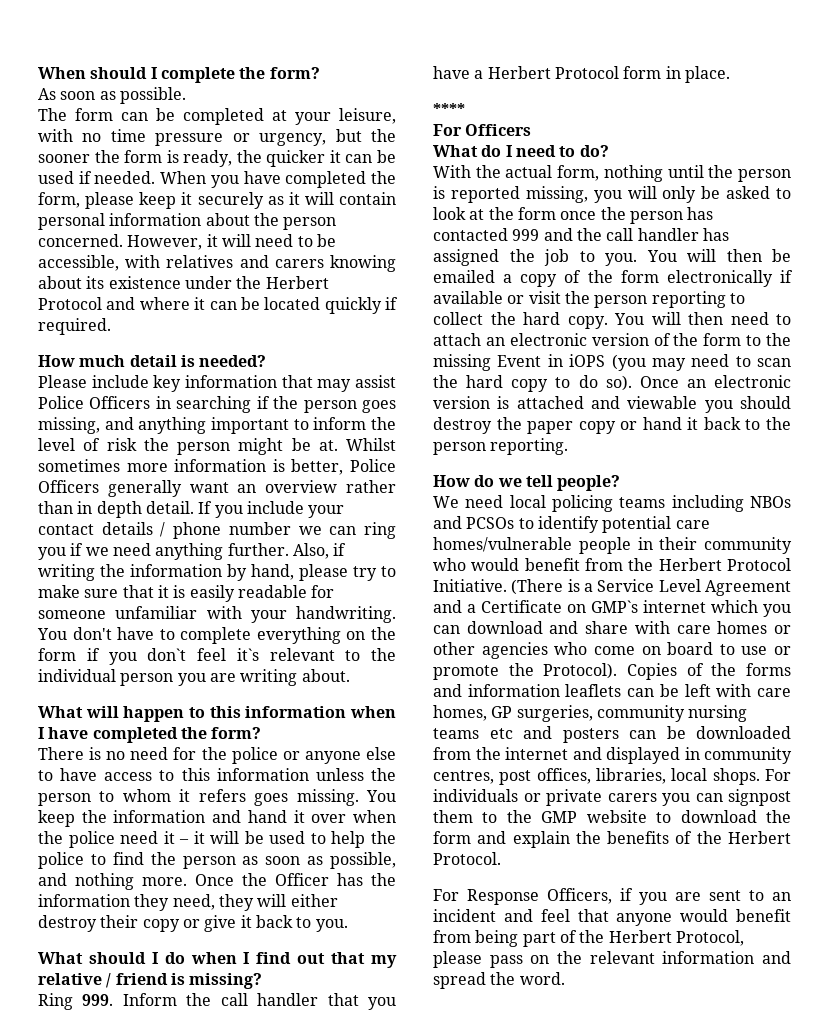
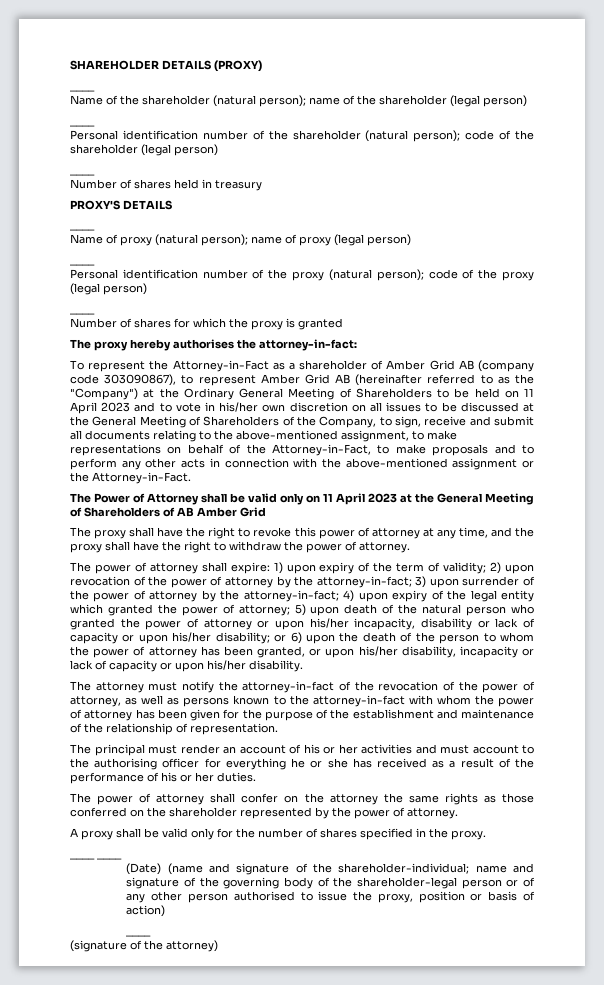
[38,67,320,83] [38,87,186,104] [38,108,396,125] [38,129,396,146] [38,150,396,167] [38,171,397,188] [38,192,396,209] [38,213,337,230] [38,234,336,250] [38,255,397,272] [38,276,329,289] [38,297,398,314] [38,318,111,335] [38,355,267,367] [38,375,396,392] [38,396,396,413] [38,417,397,434] [38,438,396,455] [38,459,396,475] [38,480,397,497] [38,501,345,518] [38,522,396,539] [38,543,347,560] [38,564,396,581] [38,585,335,602] [38,606,396,623] [37,627,396,644] [38,648,396,665] [38,669,350,686] [38,706,397,722] [38,727,262,743] [38,747,396,764] [38,768,396,781] [38,789,396,806] [38,810,397,827] [38,831,397,848] [38,852,396,869] [38,873,396,890] [38,894,338,911] [38,915,348,932] [38,952,398,968] [38,973,263,989] [38,993,396,1010] [433,66,730,83] [433,103,465,115] [433,124,532,136] [433,145,609,157] [433,165,791,182] [433,186,791,203] [433,207,714,224] [433,228,729,241] [433,249,791,266] [433,270,793,287] [433,291,745,308] [433,312,791,329] [433,333,791,346] [433,354,791,371] [433,375,791,392] [433,396,791,413] [433,417,791,434] [433,438,569,455] [433,475,621,491] [433,495,791,512] [433,516,710,533] [433,537,792,554] [433,558,791,571] [433,579,791,596] [433,600,791,617] [433,621,791,634] [433,642,791,659] [433,663,791,680] [433,684,791,697] [433,705,748,722] [433,726,791,743] [433,747,792,764] [433,768,791,785] [433,789,791,806] [433,810,791,823] [433,831,791,848] [433,852,501,865] [433,888,791,905] [433,909,791,926] [433,930,744,947] [433,951,791,968] [433,972,565,989] When should I complete the form? // As soon as possible. // The form can be completed at your leisure, with no time pressure or urgency, but the sooner the form is ready, the quicker it can be used if needed. When you have completed the form, please keep it securely as it will contain personal information about the person concerned. However, it will need to be accessible, with relatives and carers knowing about its existence under the Herbert Protocol and where it can be located quickly if required. // How much detail is needed? // Please include key information that may assist Police Officers in searching if the person goes missing, and anything important to inform the level of risk the person might be at. Whilst sometimes more information is better, Police Officers generally want an overview rather than in depth detail. If you include your contact details / phone number we can ring you if we need anything further. Also, if writing the information by hand, please try to make sure that it is easily readable for someone unfamiliar with your handwriting. You don't have to complete everything on the form if you don`t feel it`s relevant to the individual person you are writing about. // What will happen to this information when I have completed the form? // There is no need for the police or anyone else to have access to this information unless the person to whom it refers goes missing. You keep the information and hand it over when the police need it – it will be used to help the police to find the person as soon as possible, and nothing more. Once the Officer has the information they need, they will either destroy their copy or give it back to you. // What should I do when I find out that my relative / friend is missing? // Ring 999. Inform the call handler that you have a Herbert Protocol form in place. // **** // For Officers // What do I need to do? // With the actual form, nothing until the person is reported missing, you will only be asked to look at the form once the person has contacted 999 and the call handler has assigned the job to you. You will then be emailed a copy of the form electronically if available or visit the person reporting to collect the hard copy. You will then need to attach an electronic version of the form to the missing Event in iOPS (you may need to scan the hard copy to do so). Once an electronic version is attached and viewable you should destroy the paper copy or hand it back to the person reporting. // How do we tell people? // We need local policing teams including NBOs and PCSOs to identify potential care homes/vulnerable people in their community who would benefit from the Herbert Protocol Initiative. (There is a Service Level Agreement and a Certificate on GMP`s internet which you can download and share with care homes or other agencies who come on board to use or promote the Protocol). Copies of the forms and information leaflets can be left with care homes, GP surgeries, community nursing teams etc and posters can be downloaded from the internet and displayed in community centres, post offices, libraries, local shops. For individuals or private carers you can signpost them to the GMP website to download the form and explain the benefits of the Herbert Protocol. // For Response Officers, if you are sent to an incident and feel that anyone would benefit from being part of the Herbert Protocol, please pass on the relevant information and spread the word. -> [70,60,262,72] [70,90,95,92] [70,95,527,107] [70,125,95,127] [70,130,534,142] [70,144,218,156] [70,174,95,176] [70,179,262,191] [70,200,172,210] [70,229,95,231] [70,234,411,246] [70,264,95,266] [70,269,534,281] [70,283,147,295] [70,313,95,315] [70,318,343,330] [70,339,357,351] [70,360,534,372] [70,374,534,386] [70,388,534,400] [70,402,534,414] [70,416,534,428] [70,430,457,442] [70,444,534,456] [70,458,534,470] [70,472,191,484] [70,493,534,505] [70,507,266,517] [70,527,534,539] [70,541,410,553] [70,562,534,574] [70,576,535,588] [70,590,534,602] [70,604,534,616] [70,618,535,630] [70,632,534,644] [70,646,534,658] [70,660,303,672] [70,681,536,693] [70,695,534,707] [70,709,534,721] [70,723,278,735] [70,744,534,756] [70,758,535,770] [70,772,256,784] [70,793,534,805] [70,807,458,819] [70,828,486,840] [70,858,122,860] [126,863,534,875] [126,877,536,889] [126,891,535,903] [126,905,166,917] [126,935,152,937] [70,940,218,952] SHAREHOLDER DETAILS (PROXY) // ____ // Name of the shareholder (natural person); name of the shareholder (legal person) // ____ // Personal identification number of the shareholder (natural person); code of the shareholder (legal person) // ____ // Number of shares held in treasury // PROXY'S DETAILS // ____ // Name of proxy (natural person); name of proxy (legal person) // ____ // Personal identification number of the proxy (natural person); code of the proxy (legal person) // ____ // Number of shares for which the proxy is granted // The proxy hereby authorises the attorney-in-fact: // To represent the Attorney-in-Fact as a shareholder of Amber Grid AB (company code 303090867), to represent Amber Grid AB (hereinafter referred to as the "Company") at the Ordinary General Meeting of Shareholders to be held on 11 April 2023 and to vote in his/her own discretion on all issues to be discussed at the General Meeting of Shareholders of the Company, to sign, receive and submit all documents relating to the above-mentioned assignment, to make representations on behalf of the Attorney-in-Fact, to make proposals and to perform any other acts in connection with the above-mentioned assignment or the Attorney-in-Fact. // The Power of Attorney shall be valid only on 11 April 2023 at the General Meeting of Shareholders of AB Amber Grid // The proxy shall have the right to revoke this power of attorney at any time, and the proxy shall have the right to withdraw the power of attorney. // The power of attorney shall expire: 1) upon expiry of the term of validity; 2) upon revocation of the power of attorney by the attorney-in-fact; 3) upon surrender of the power of attorney by the attorney-in-fact; 4) upon expiry of the legal entity which granted the power of attorney; 5) upon death of the natural person who granted the power of attorney or upon his/her incapacity, disability or lack of capacity or upon his/her disability; or 6) upon the death of the person to whom the power of attorney has been granted, or upon his/her disability, incapacity or lack of capacity or upon his/her disability. // The attorney must notify the attorney-in-fact of the revocation of the power of attorney, as well as persons known to the attorney-in-fact with whom the power of attorney has been given for the purpose of the establishment and maintenance of the relationship of representation. // The principal must render an account of his or her activities and must account to the authorising officer for everything he or she has received as a result of the performance of his or her duties. // The power of attorney shall confer on the attorney the same rights as those conferred on the shareholder represented by the power of attorney. // A proxy shall be valid only for the number of shares specified in the proxy. // ____ ____ // (Date) (name and signature of the shareholder-individual; name and signature of the governing body of the shareholder-legal person or of any other person authorised to issue the proxy, position or basis of action) // ____ // (signature of the attorney)

